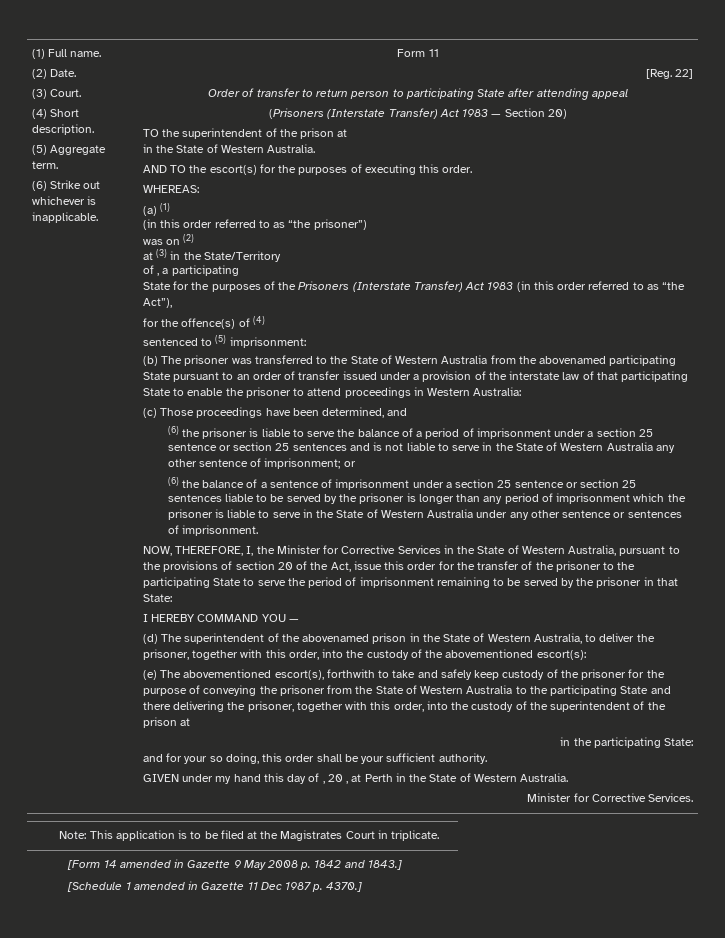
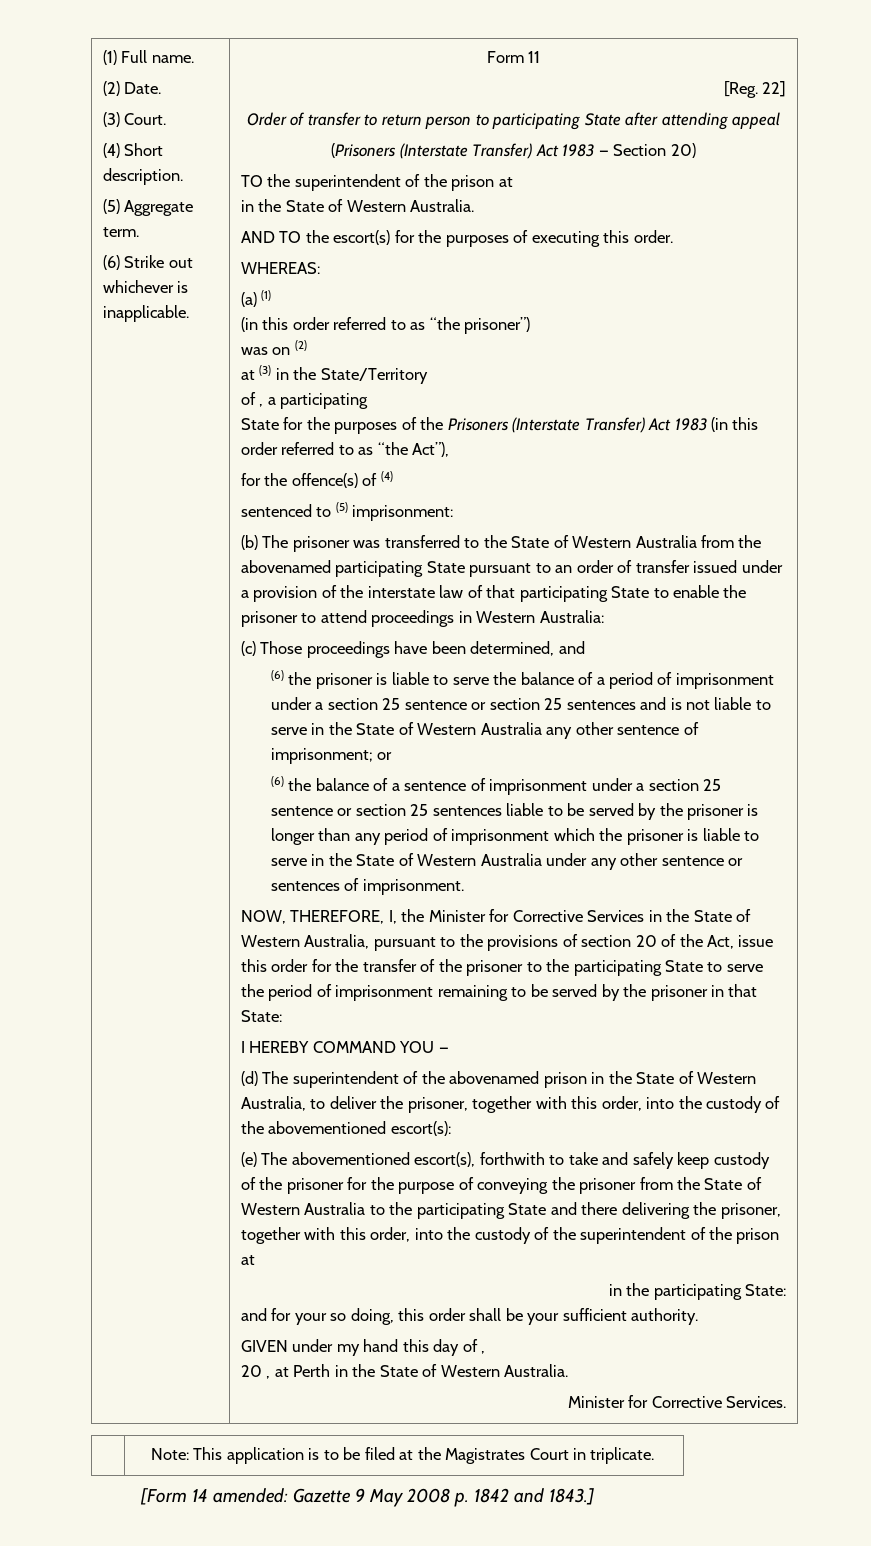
(325, 782) none -> (486, 1352) //
[119,859,185,868] amended in -> [212,1488,288,1503] amended:
[67,881,363,892] // [Schedule 1 amended in Gazette 11 Dec 1987 p. 4370.] -> (594, 1496) none

